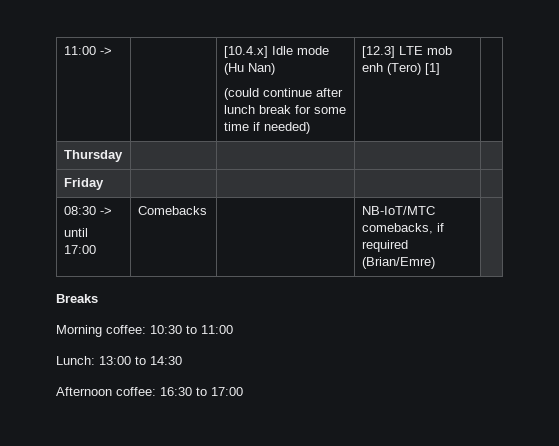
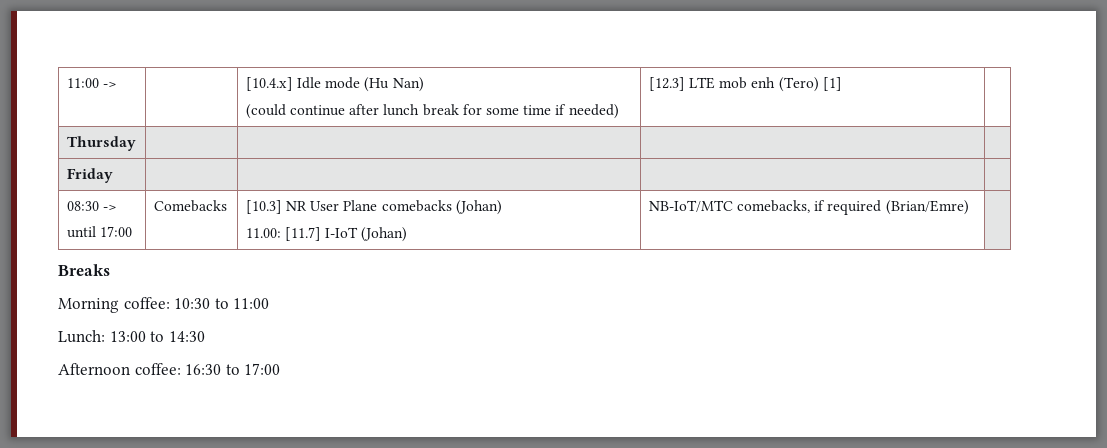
(207, 210) none -> [245,200,502,215] [245,227,408,242] [10.3] NR User Plane comebacks (Johan) // 11.00: [11.7] I-IoT (Johan)

